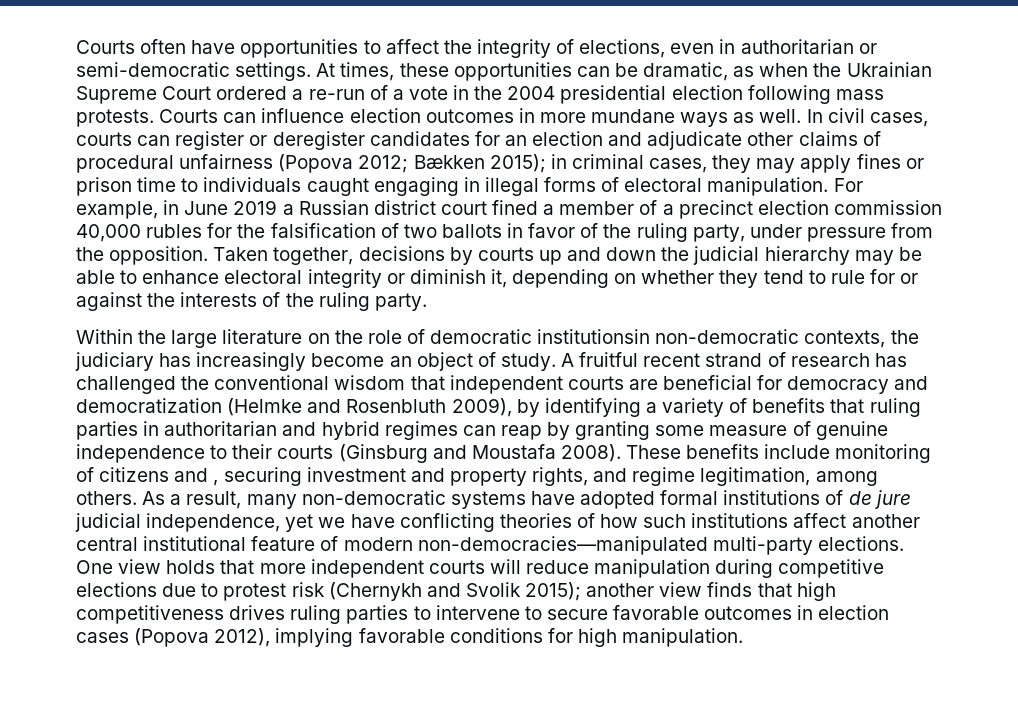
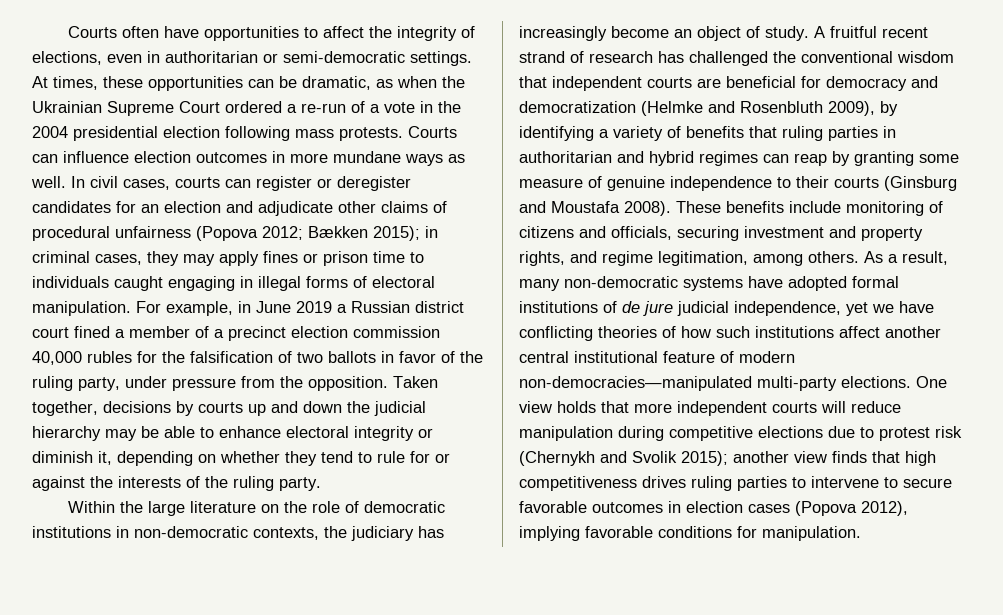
[537,329,651,344] institutionsin -> [32,526,129,538] institutions in
[213,480,219,486] , -> [611,226,672,240] officials,
[577,628,617,647] high -> (757, 532) none

